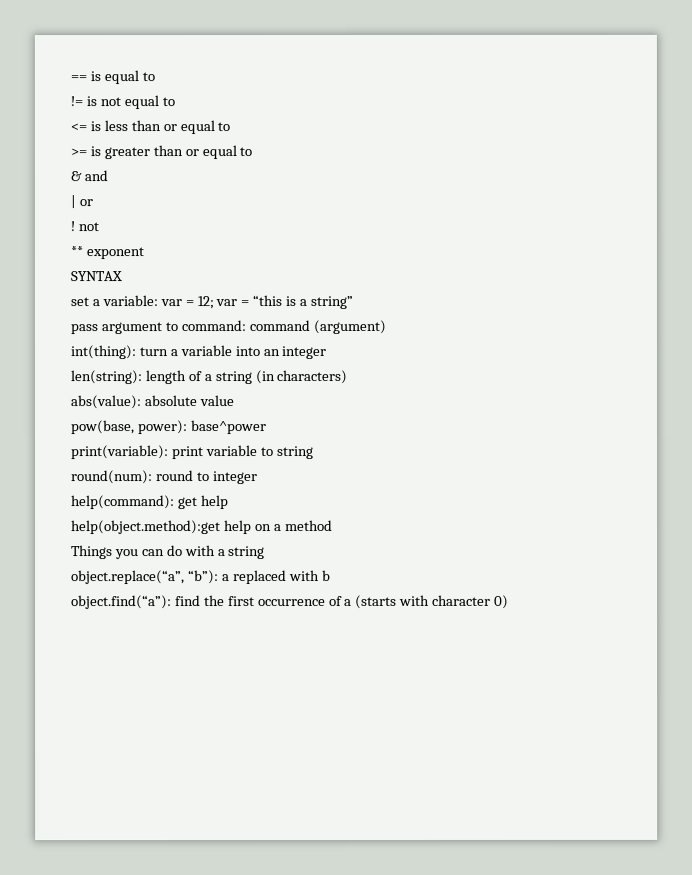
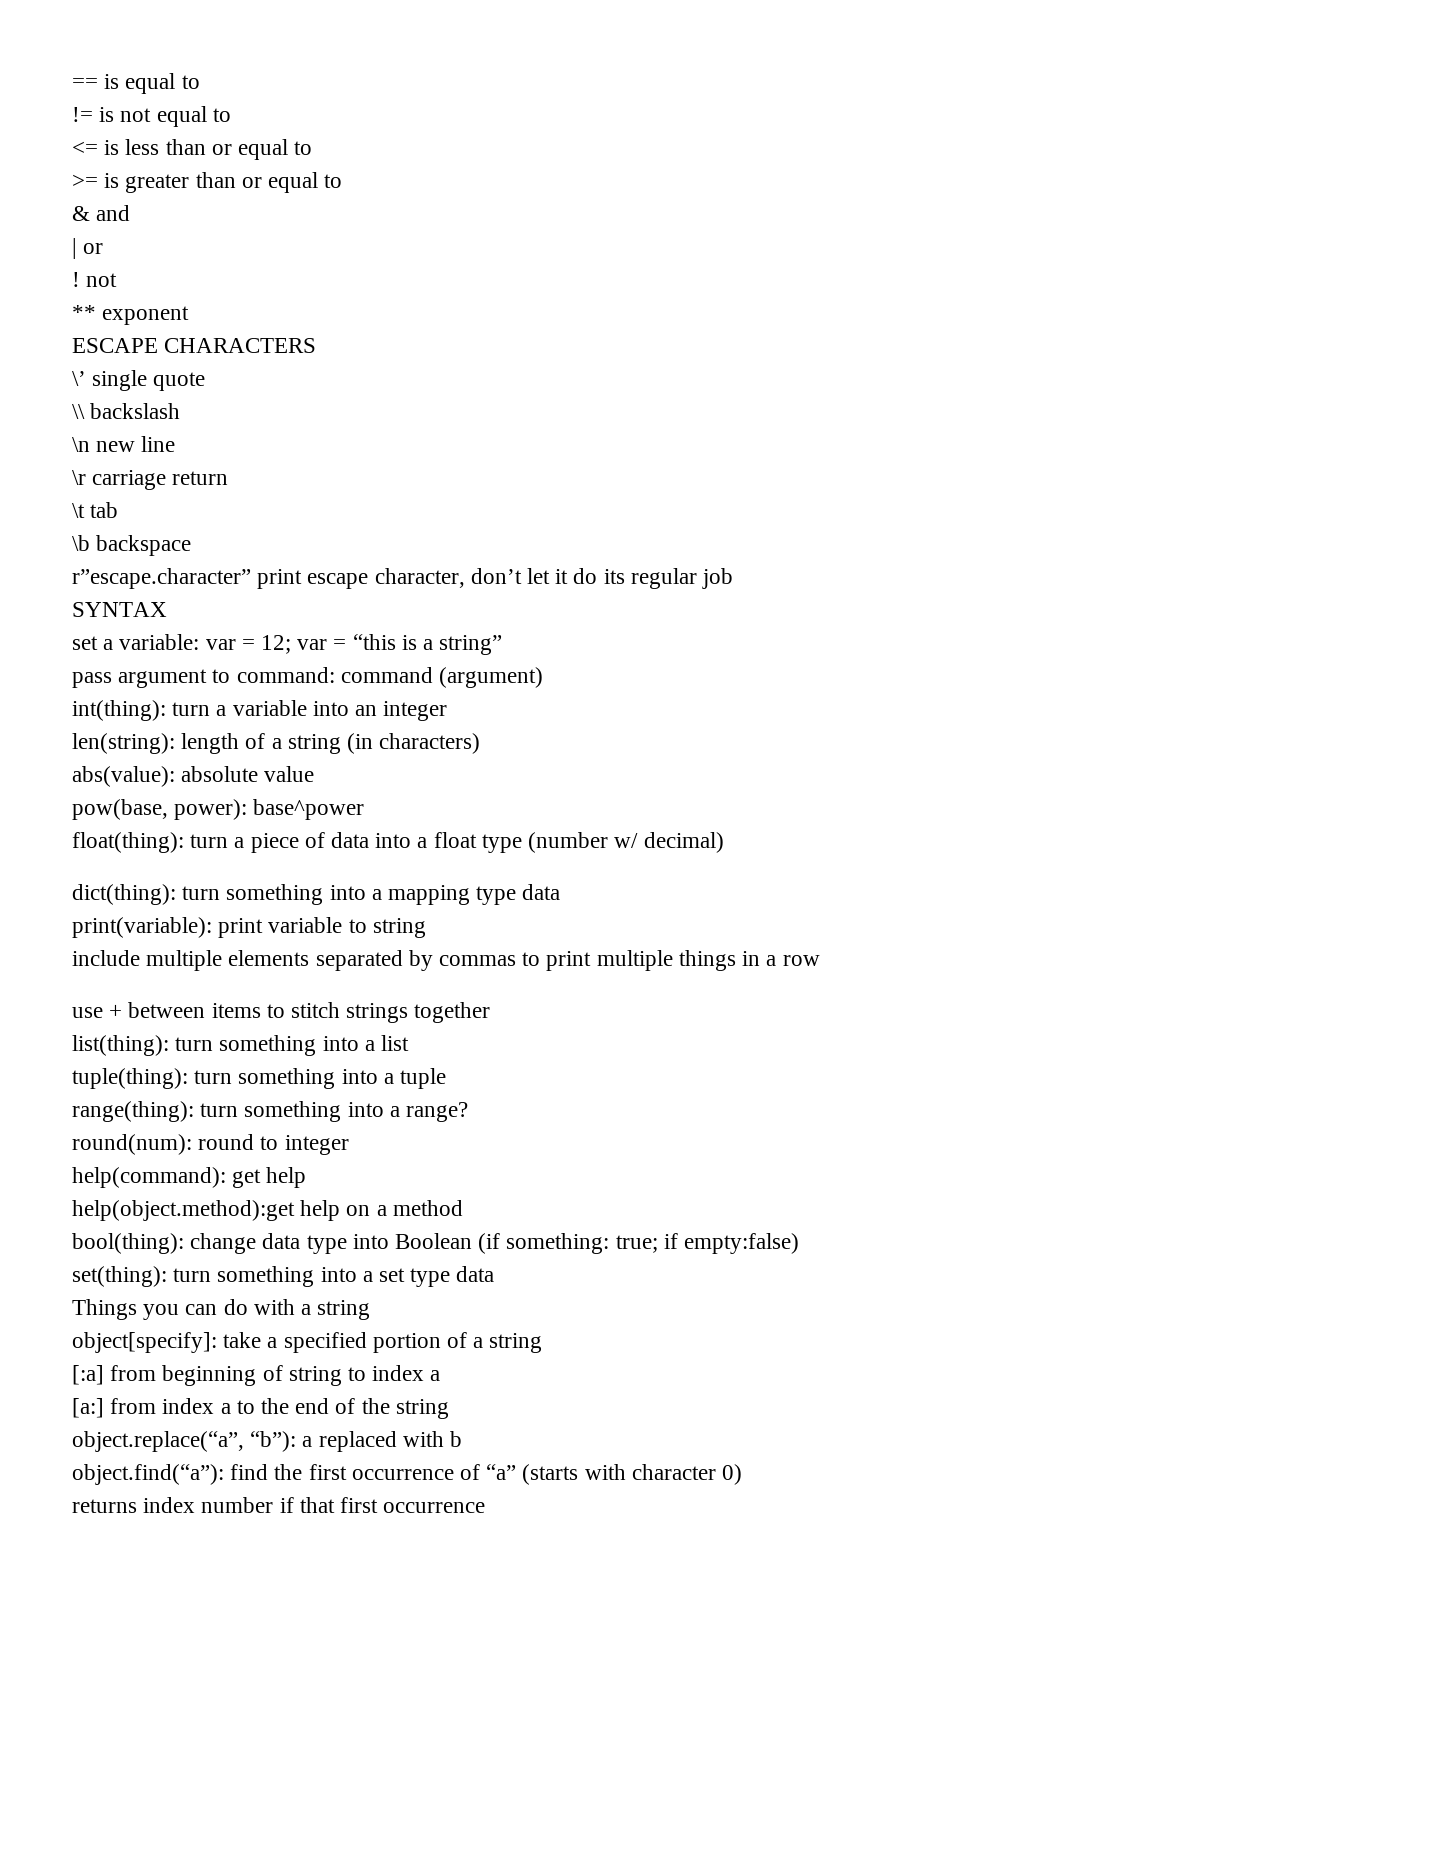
(144, 253) none -> [72,338,317,353] [72,370,206,391] [72,403,181,419] [72,436,176,452] [72,470,229,490] [72,502,119,518] [72,535,192,556] [72,568,734,589] // ESCAPE CHARACTERS // \’ single quote // \\ backslash // \n new line // \r carriage return // \t tab // \b backspace // r”escape.character” print escape character, don’t let it do its regular job
(266, 427) none -> [72,832,724,853] [72,884,561,905] // float(thing): turn a piece of data into a float type (number w/ decimal) // dict(thing): turn something into a mapping type data
(314, 453) none -> [72,950,820,971] [72,1002,491,1023] [72,1035,410,1056] [72,1068,447,1089] [72,1101,469,1122] // include multiple elements separated by commas to print multiple things in a row // use + between items to stitch strings together // list(thing): turn something into a list // tuple(thing): turn something into a tuple // range(thing): turn something into a range?
(333, 526) none -> [72,1233,800,1254] [72,1266,495,1287] // bool(thing): change data type into Boolean (if something: true; if empty:false) // set(thing): turn something into a set type data
(266, 553) none -> [72,1332,543,1353] [72,1365,441,1386] [72,1398,449,1419] // object[specify]: take a specified portion of a string // [:a] from beginning of string to index a // [a:] from index a to the end of the string
[344,598,353,607] a -> [486,1464,517,1480] “a”
(510, 601) none -> [72,1497,486,1513] // returns index number if that first occurrence

